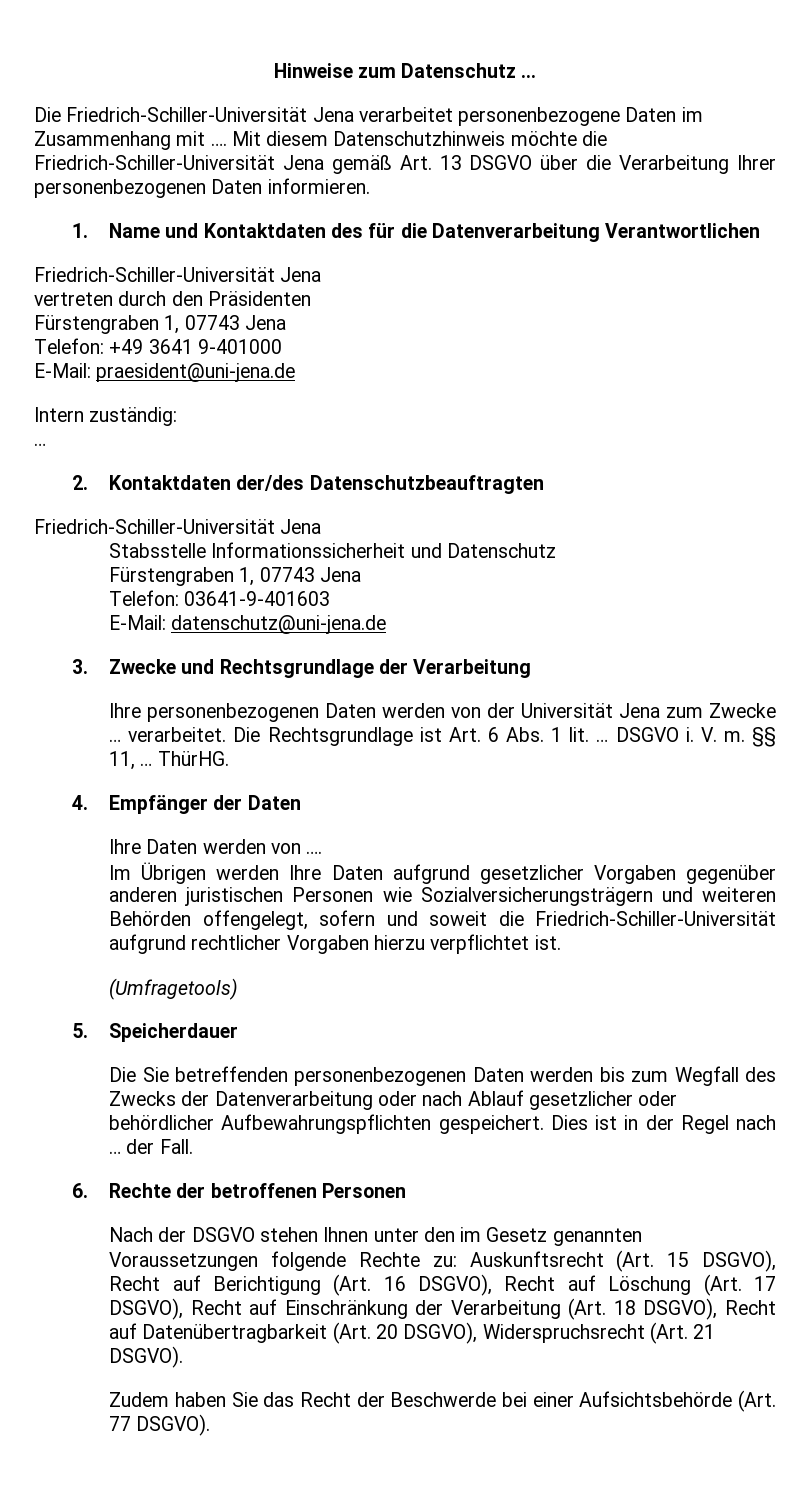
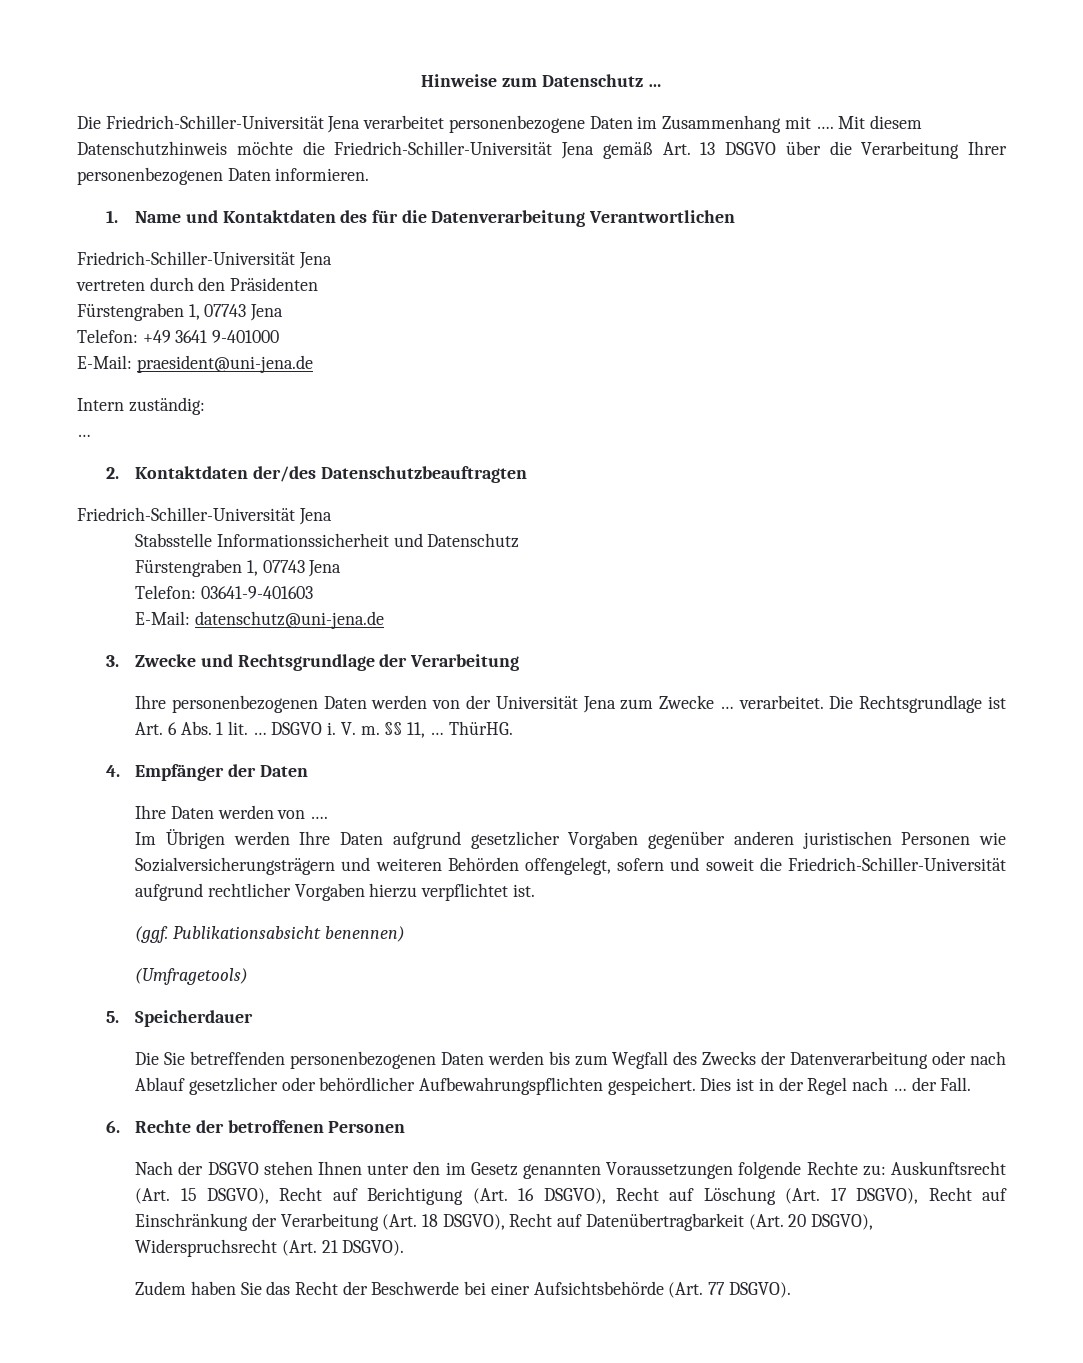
(561, 942) none -> [135,926,405,943] // (ggf. Publikationsabsicht benennen)

